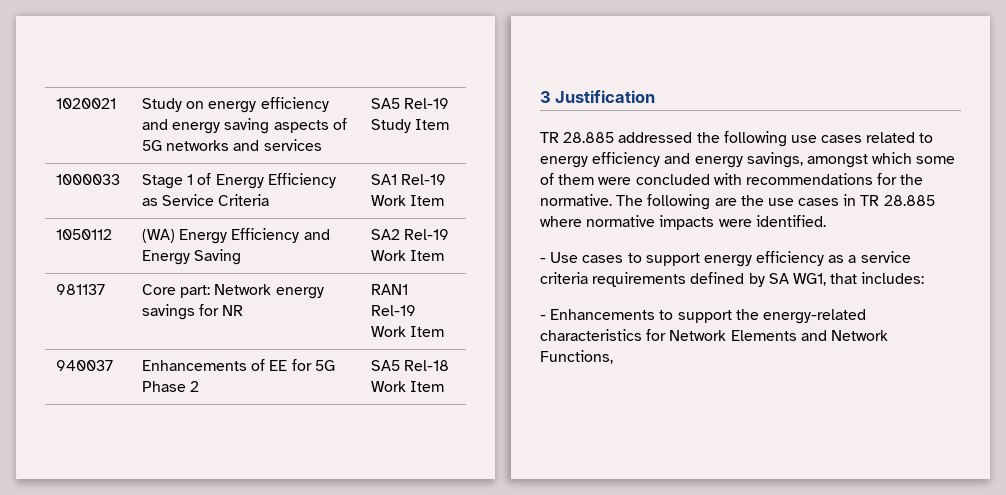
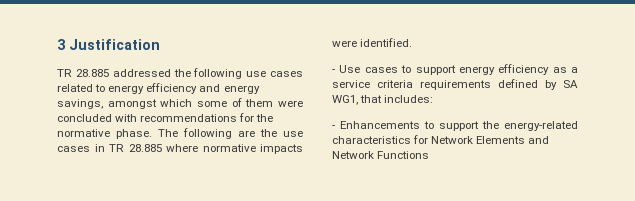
[55,98,116,109] [141,97,329,113] [141,118,347,134] [141,139,322,151] [370,98,450,109] [370,119,450,133] [55,174,120,185] [141,173,336,189] [141,194,270,206] [370,174,447,185] [370,195,445,206] [55,229,112,240] [141,228,330,244] [141,249,242,265] [370,229,450,240] [370,250,445,261] [55,284,105,295] [141,284,324,299] [141,304,244,320] [370,284,408,295] [370,305,416,316] [370,326,445,337] [55,360,113,371] [141,359,335,371] [141,381,200,392] [370,360,450,371] [370,381,445,392] 1020021 | Study on energy efficiency and energy saving aspects of 5G networks and services | SA5 Rel-19 Study Item // 1000033 | Stage 1 of Energy Efficiency as Service Criteria | SA1 Rel-19 Work Item // 1050112 | (WA) Energy Efficiency and Energy Saving | SA2 Rel-19 Work Item // 981137 | Core part: Network energy savings for NR | RAN1 Rel-19 Work Item // 940037 | Enhancements of EE for 5G Phase 2 | SA5 Rel-18 Work Item // -> (57, 44) none
[540,194,612,206] normative. -> [57,129,152,139] normative phase.
[540,350,613,364] Functions, -> [377,151,430,159] Functions

